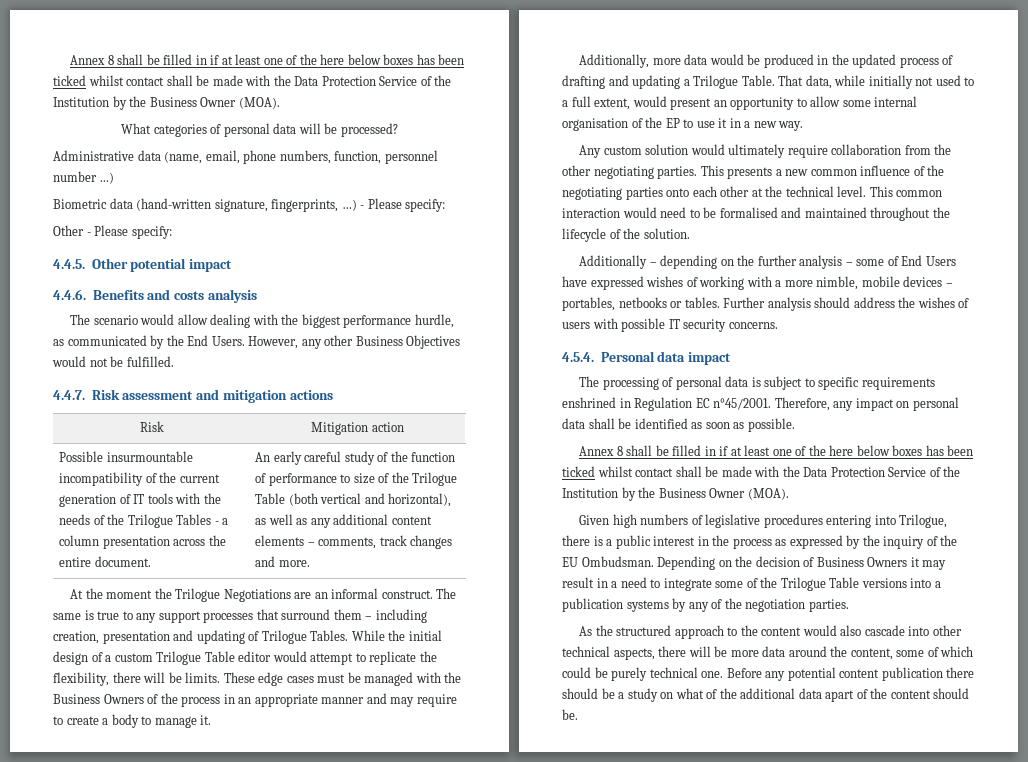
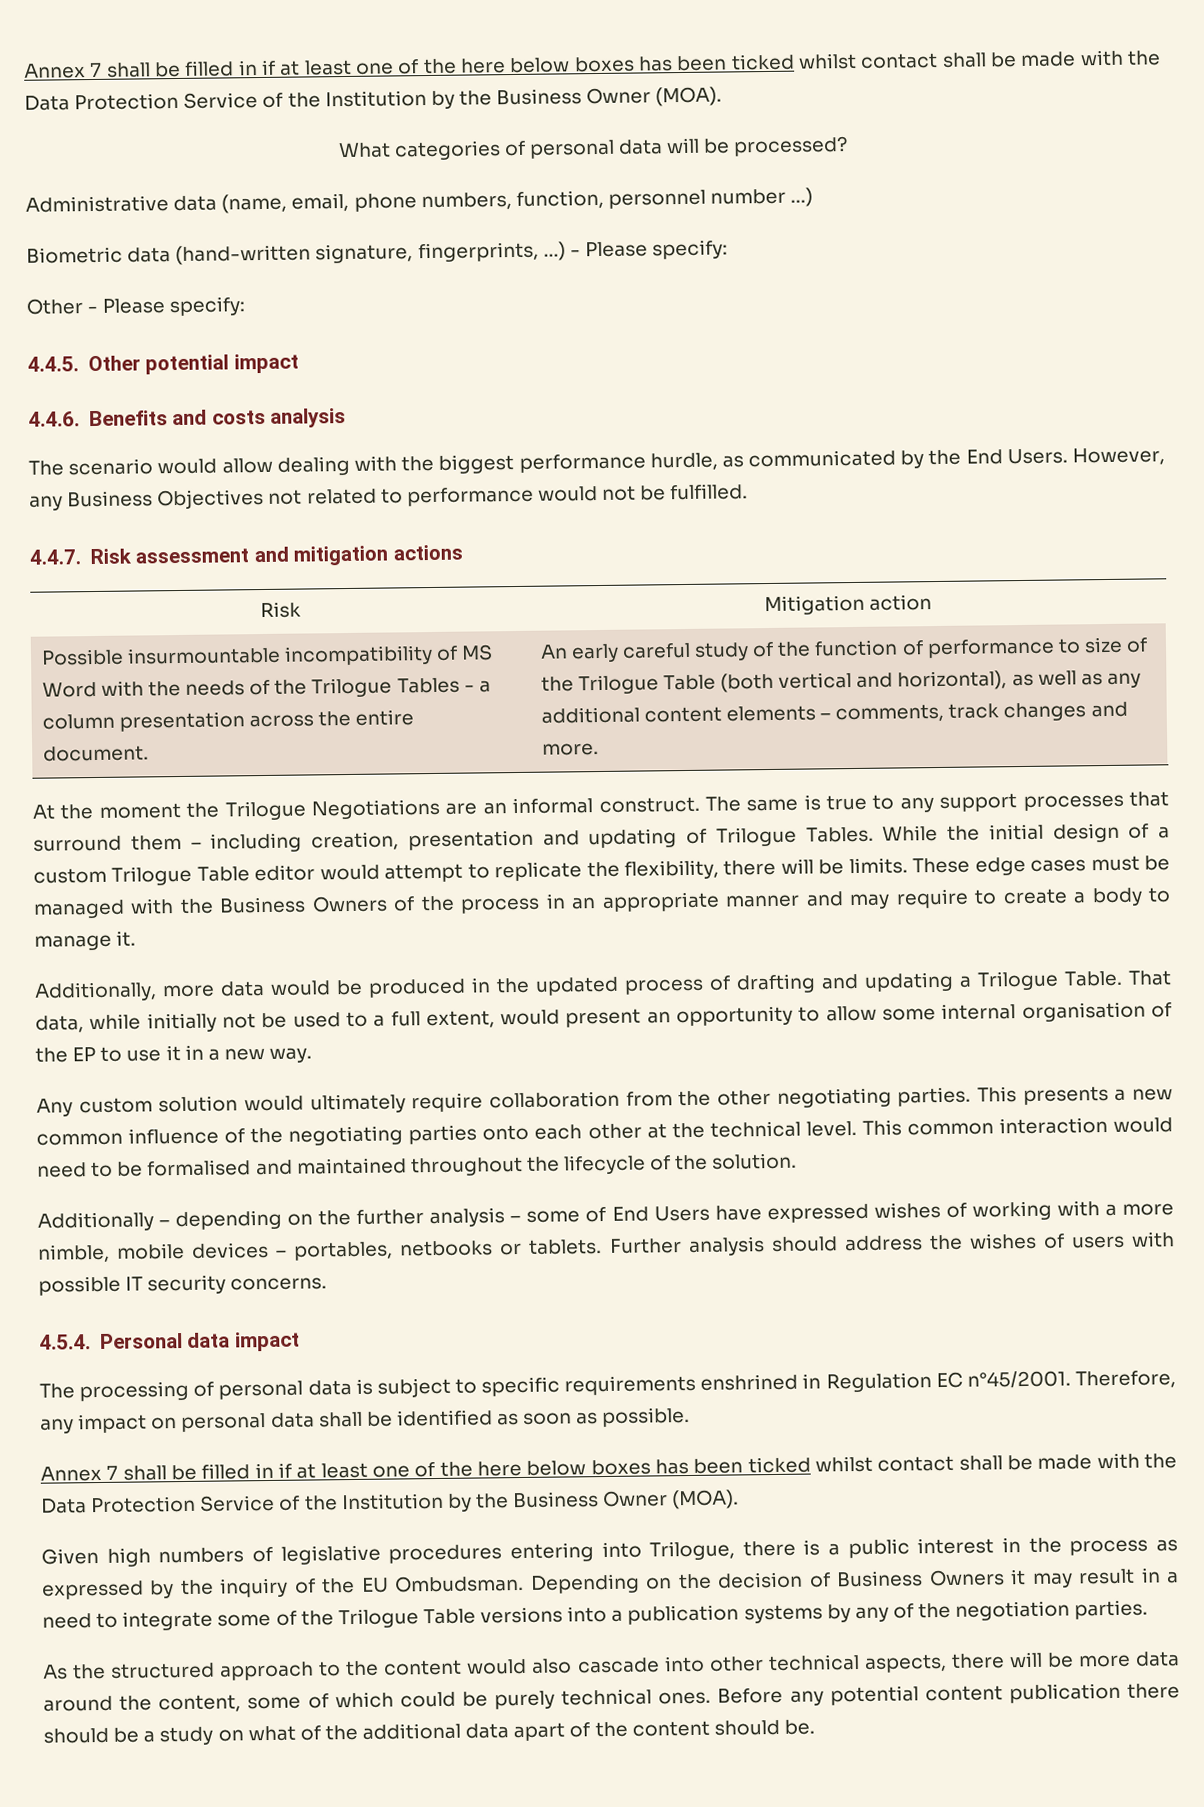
[70,55,114,65] Annex 8 -> [23,62,103,79] Annex 7
[324,335,354,346] other -> (63, 503) none
(461, 342) none -> [268,486,534,507] not related to performance
[159,472,220,483] [59,493,173,507] the current generation of IT tools -> [461,644,494,661] [41,681,97,698] MS Word
(934, 81) none -> [261,1012,288,1029] be
[684,297,720,308] tables. -> [528,1239,603,1255] tablets.
[616,446,623,456] 8 -> [106,1465,119,1480] 7
[701,671,724,678] one. -> [658,1691,712,1705] ones.

